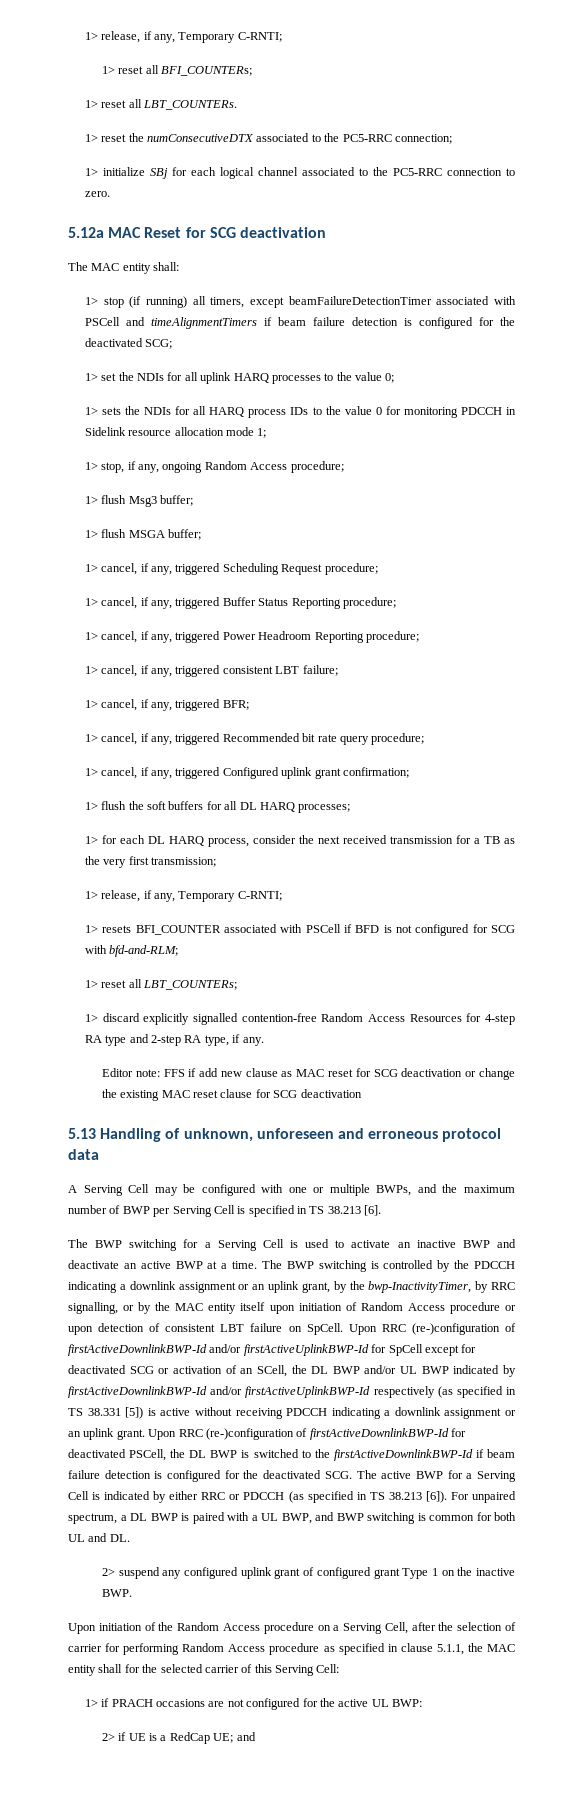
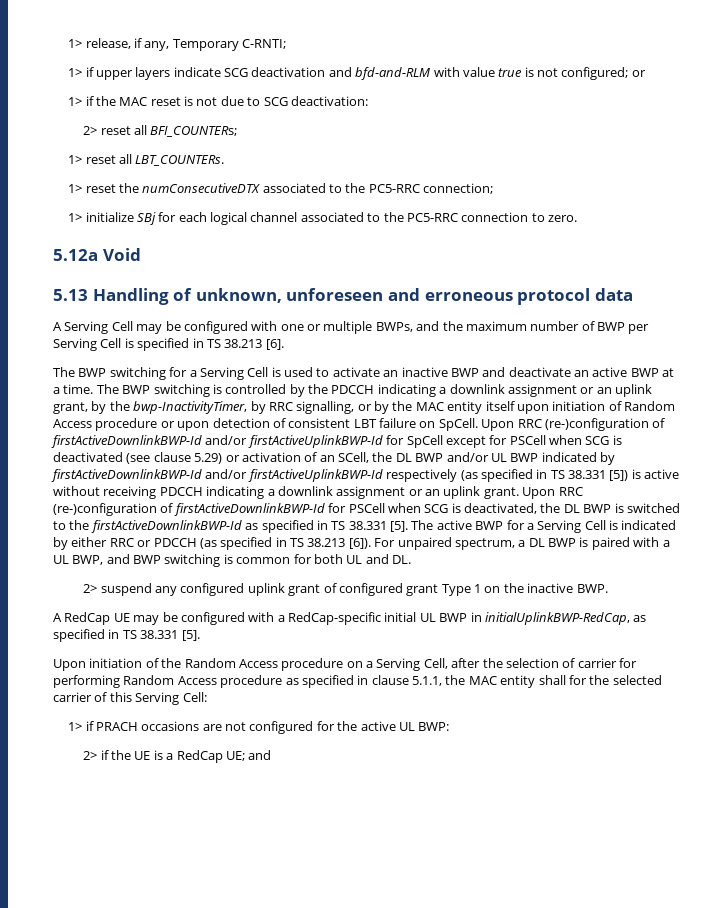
[84,31,282,43] [101,66,115,74] 1> release, if any, Temporary C-RNTI; // 1> -> [68,38,287,51] [68,67,646,80] [68,96,368,106] [83,126,98,135] 1> release, if any, Temporary C-RNTI; // 1> if upper layers indicate SCG deactivation and bfd-and-RLM with value true is not configured; or // 1> if the MAC reset is not due to SCG deactivation: // 2>
[108,227,326,238] [68,262,180,274] [84,296,516,308] [84,317,515,329] [84,338,173,349] [84,372,395,384] [84,406,516,418] [84,427,267,438] [84,461,344,473] [84,495,194,507] [84,529,202,540] [84,563,378,575] [84,597,396,609] [84,631,419,643] [84,665,338,677] [84,699,249,711] [84,733,425,745] [84,767,409,779] [84,801,351,813] [84,835,515,847] [84,856,217,868] [84,890,282,902] [84,924,515,936] [84,945,179,957] [84,979,238,990] [84,1013,515,1025] [84,1034,264,1046] [101,1068,516,1080] [101,1089,362,1101] MAC Reset for SCG deactivation // The MAC entity shall: // 1> stop (if running) all timers, except beamFailureDetectionTimer associated with PSCell and timeAlignmentTimers if beam failure detection is configured for the deactivated SCG; // 1> set the NDIs for all uplink HARQ processes to the value 0; // 1> sets the NDIs for all HARQ process IDs to the value 0 for monitoring PDCCH in Sidelink resource allocation mode 1; // 1> stop, if any, ongoing Random Access procedure; // 1> flush Msg3 buffer; // 1> flush MSGA buffer; // 1> cancel, if any, triggered Scheduling Request procedure; // 1> cancel, if any, triggered Buffer Status Reporting procedure; // 1> cancel, if any, triggered Power Headroom Reporting procedure; // 1> cancel, if any, triggered consistent LBT failure; // 1> cancel, if any, triggered BFR; // 1> cancel, if any, triggered Recommended bit rate query procedure; // 1> cancel, if any, triggered Configured uplink grant confirmation; // 1> flush the soft buffers for all DL HARQ processes; // 1> for each DL HARQ process, consider the next received transmission for a TB as the very first transmission; // 1> release, if any, Temporary C-RNTI; // 1> resets BFI_COUNTER associated with PSCell if BFD is not configured for SCG with bfd-and-RLM; // 1> reset all LBT_COUNTERs; // 1> discard explicitly signalled contention-free Random Access Resources for 4-step RA type and 2-step RA type, if any. // Editor note: FFS if add new clause as MAC reset for SCG deactivation or change the existing MAC reset clause for SCG deactivation -> [102,248,141,261] Void
[68,1365,154,1374] deactivated SCG -> [509,435,622,445] [53,452,223,464] PSCell when SCG is deactivated (see clause 5.29)
[68,1449,167,1461] deactivated PSCell, -> [348,503,537,514] PSCell when SCG is deactivated,
[475,1449,515,1458] [68,1470,352,1482] if beam failure detection is configured for the deactivated SCG. -> [245,520,408,533] as specified in TS 38.331 [5].
(132, 1593) none -> [53,612,647,625] [53,629,200,642] // A RedCap UE may be configured with a RedCap-specific initial UL BWP in initialUplinkBWP-RedCap, as specified in TS 38.331 [5].
(127, 1736) none -> [111,750,132,760] the

